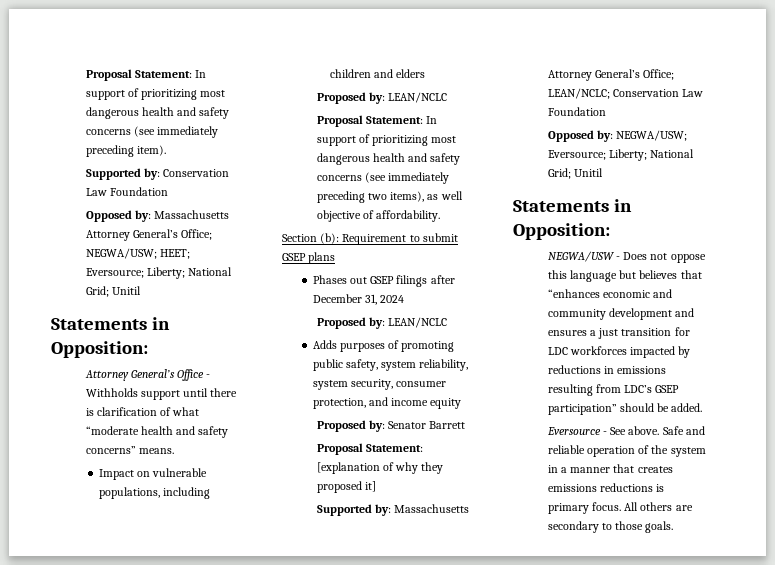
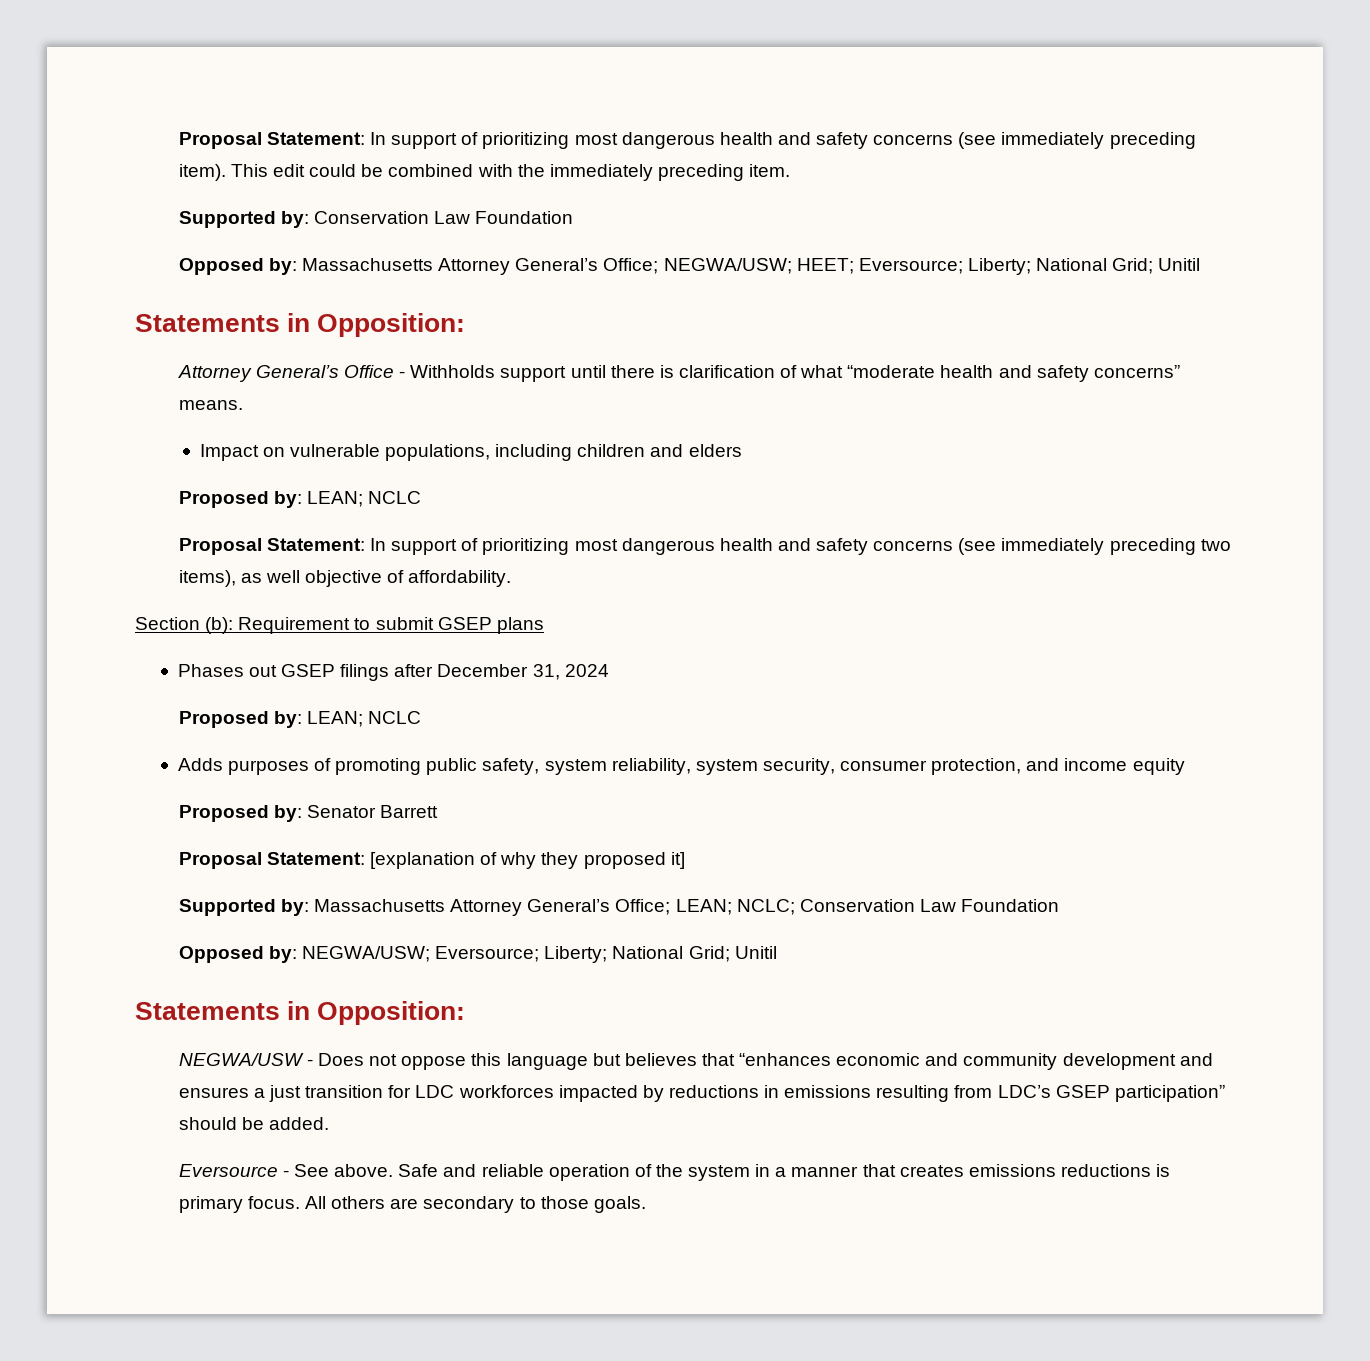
(166, 150) none -> [230,164,791,181] This edit could be combined with the immediately preceding item.
[388,92,448,103] LEAN/NCLC -> [306,491,422,507] LEAN; NCLC
[388,317,448,328] LEAN/NCLC -> [306,711,422,727] LEAN; NCLC
[547,88,610,99] LEAN/NCLC; -> [675,899,795,915] LEAN; NCLC;

